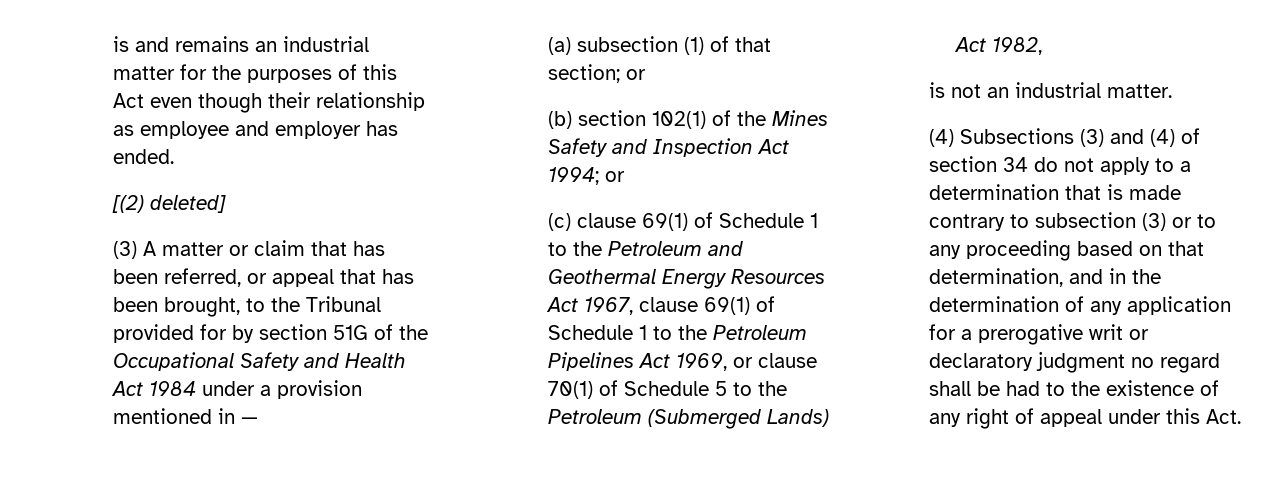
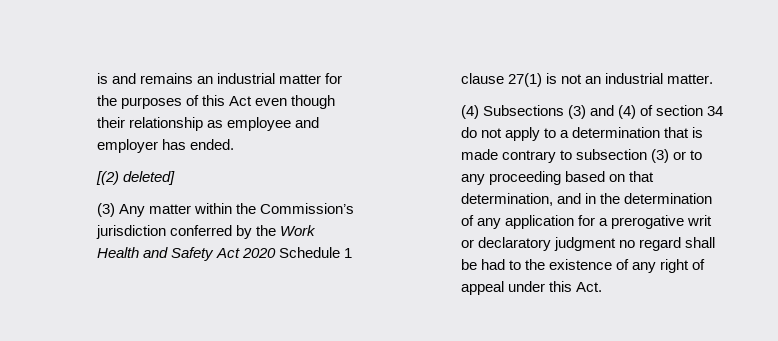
[142,240,385,256] [112,268,414,287] [112,296,381,317] [112,324,428,343] [112,352,406,371] [110,380,362,399] [112,408,258,424] [548,36,772,55] [548,64,647,83] [548,110,829,129] [548,138,790,157] [548,167,626,185] [548,212,819,231] [548,241,744,256] [548,269,826,289] [546,296,776,315] [548,325,808,340] [548,352,818,371] [548,380,788,399] [548,409,830,429] [954,37,1043,55] A matter or claim that has been referred, or appeal that has been brought, to the Tribunal provided for by section 51G of the Occupational Safety and Health Act 1984 under a provision mentioned in — // (a) subsection (1) of that section; or // (b) section 102(1) of the Mines Safety and Inspection Act 1994; or // (c) clause 69(1) of Schedule 1 to the Petroleum and Geothermal Energy Resources Act 1967, clause 69(1) of Schedule 1 to the Petroleum Pipelines Act 1969, or clause 70(1) of Schedule 5 to the Petroleum (Submerged Lands) Act 1982, // -> [118,203,355,217] [95,225,317,239] [96,247,353,261] [460,73,542,87] Any matter within the Commission’s jurisdiction conferred by the Work Health and Safety Act 2020 Schedule 1 clause 27(1)

